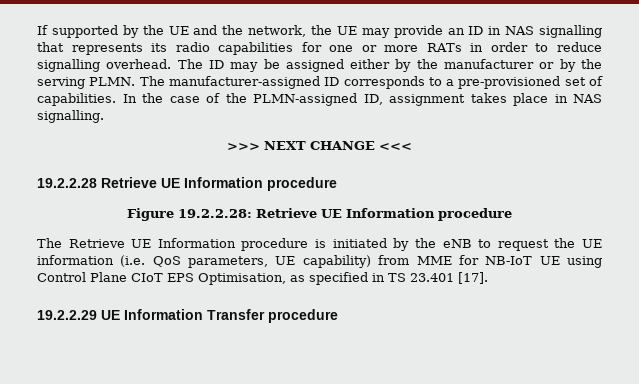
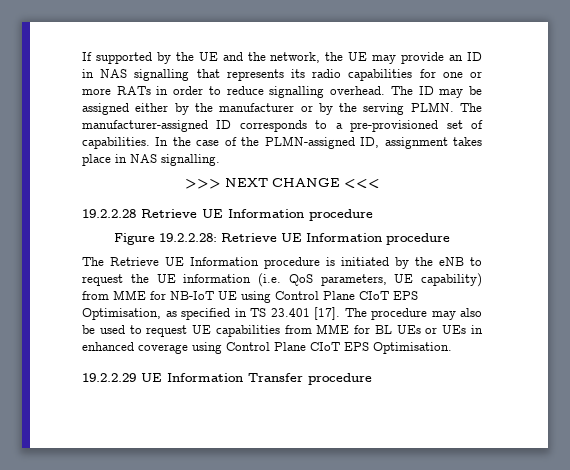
(488, 278) none -> [344,308,482,320] [82,324,484,337] [82,342,452,354] The procedure may also be used to request UE capabilities from MME for BL UEs or UEs in enhanced coverage using Control Plane CIoT EPS Optimisation.

